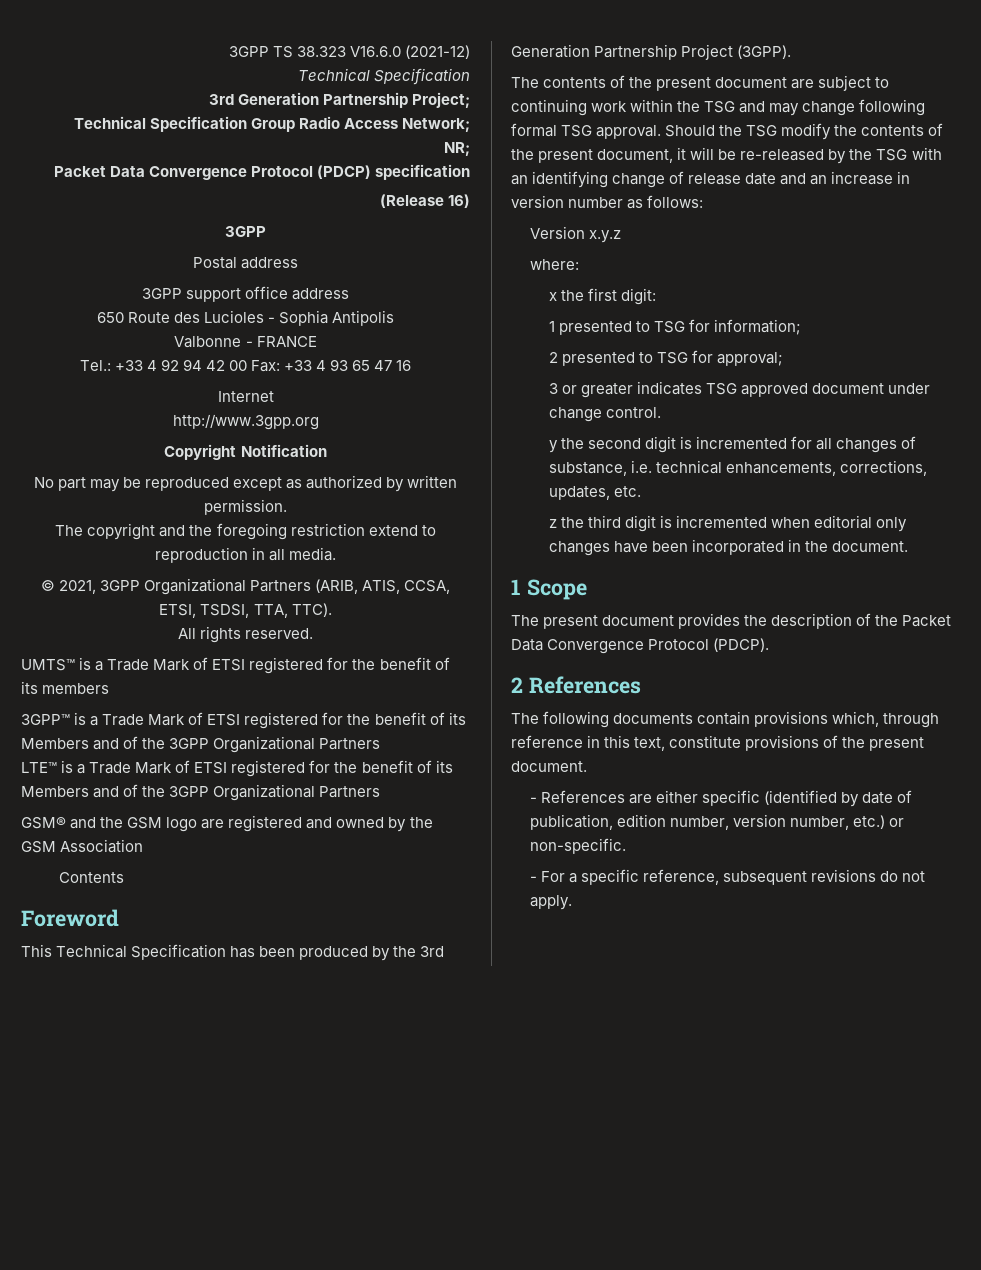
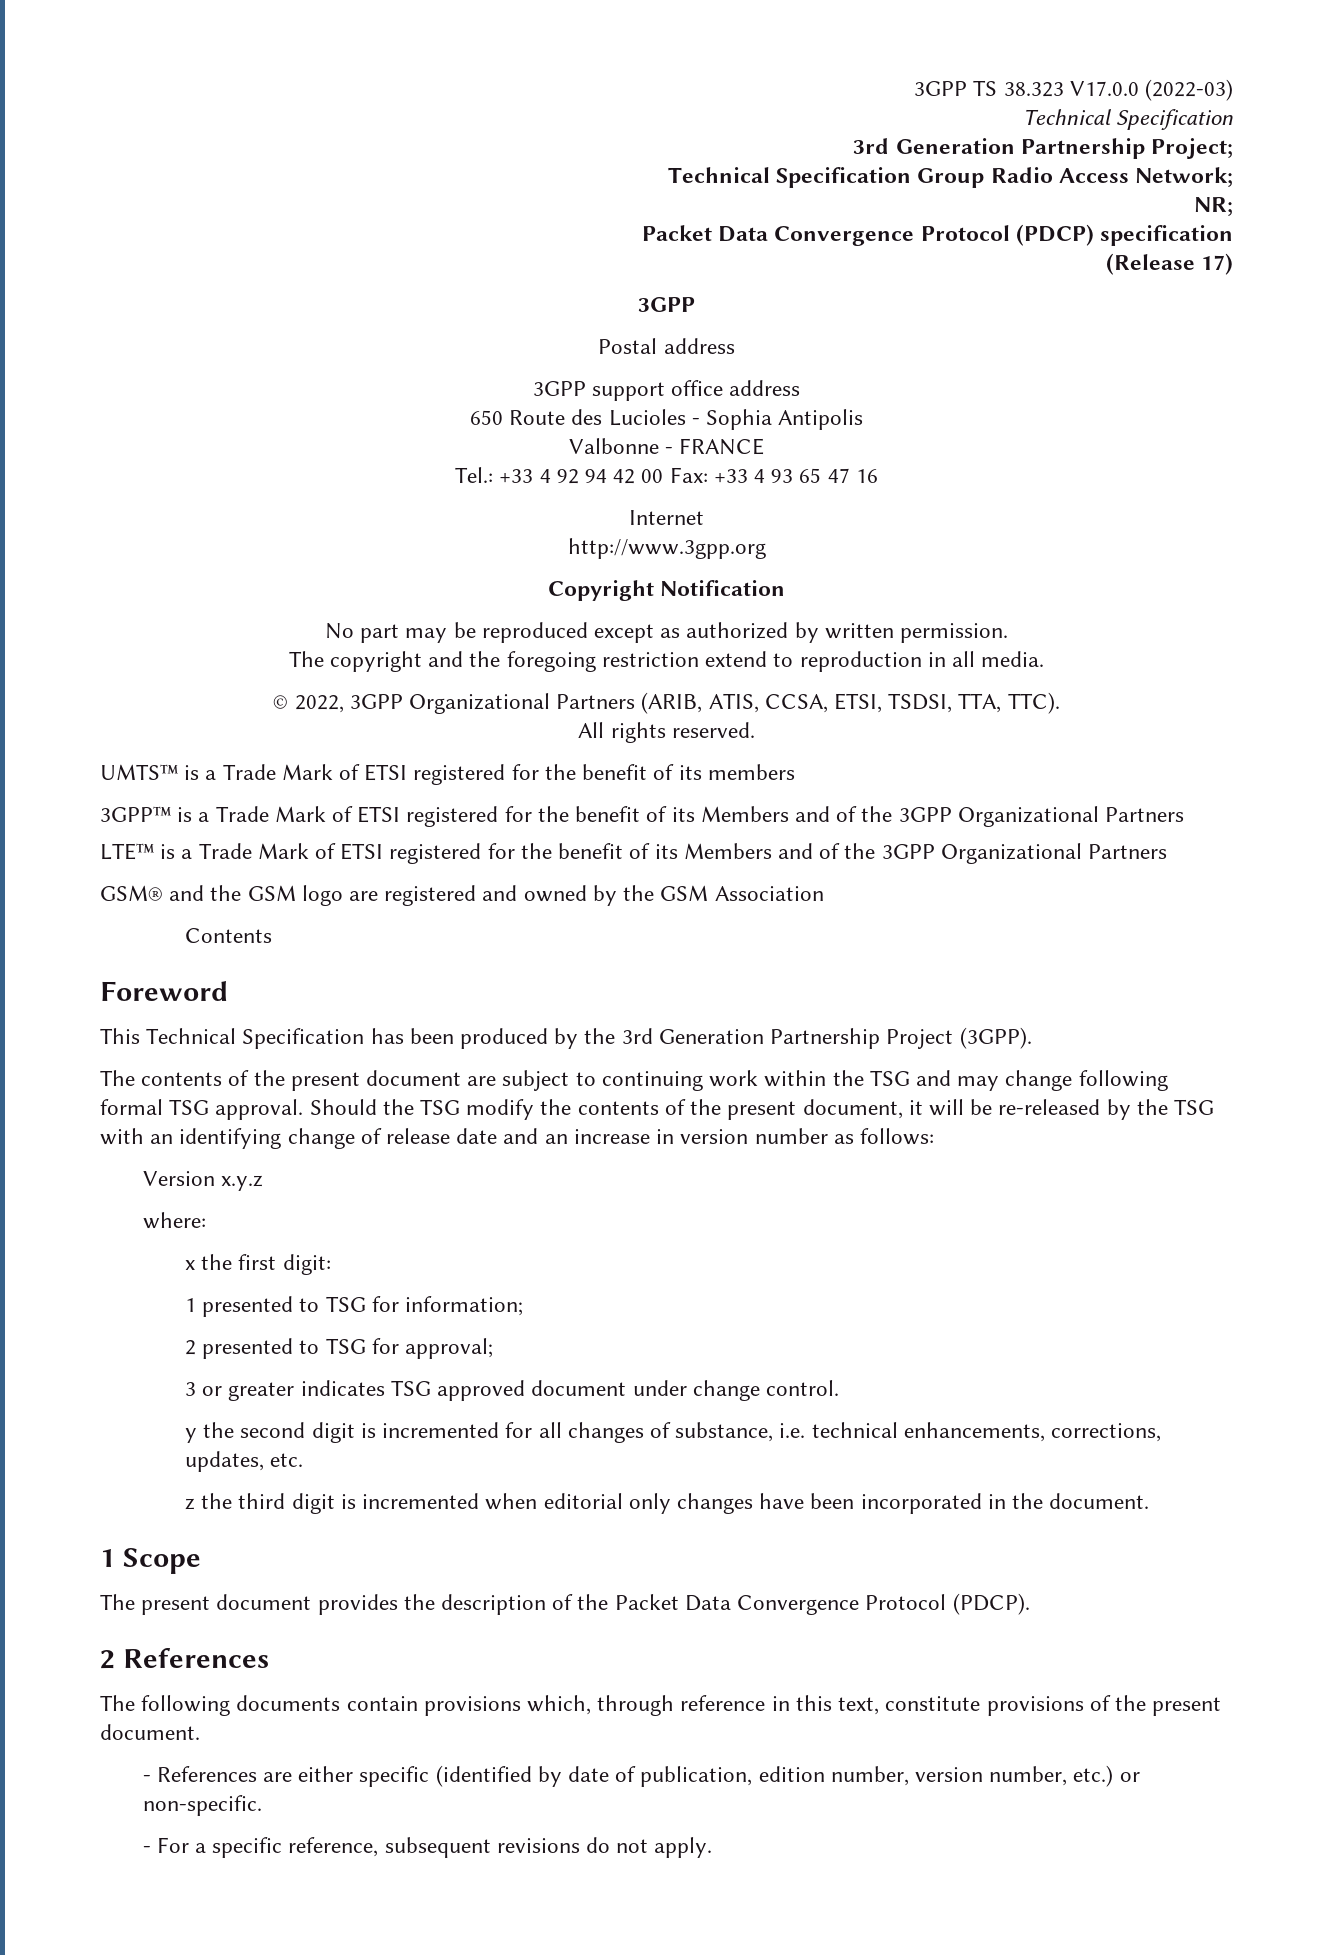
[349,45,471,59] V16.6.0 (2021-12) -> [1069,79,1233,101] V17.0.0 (2022-03)
[448,194,470,208] 16) -> [1201,253,1233,275] 17)
[58,580,96,594] 2021, -> [294,695,344,713] 2022,

